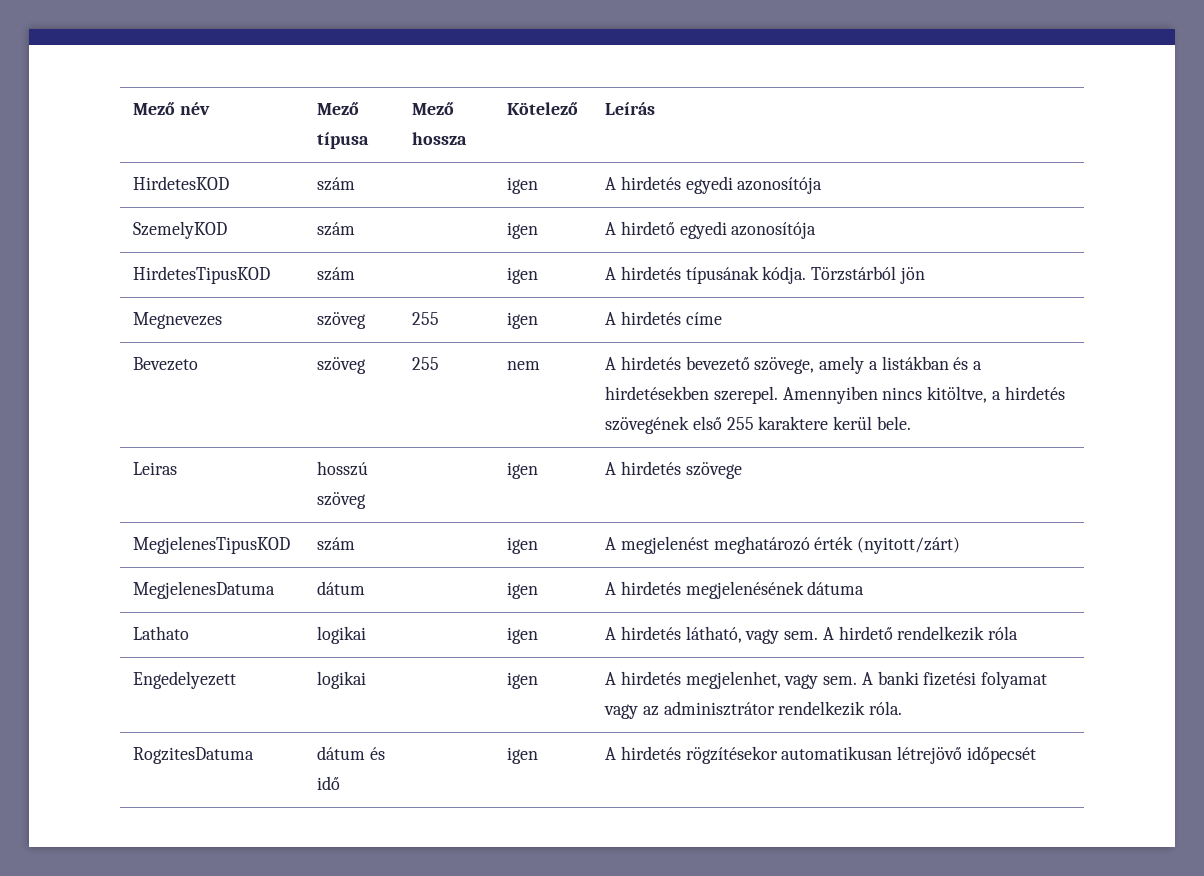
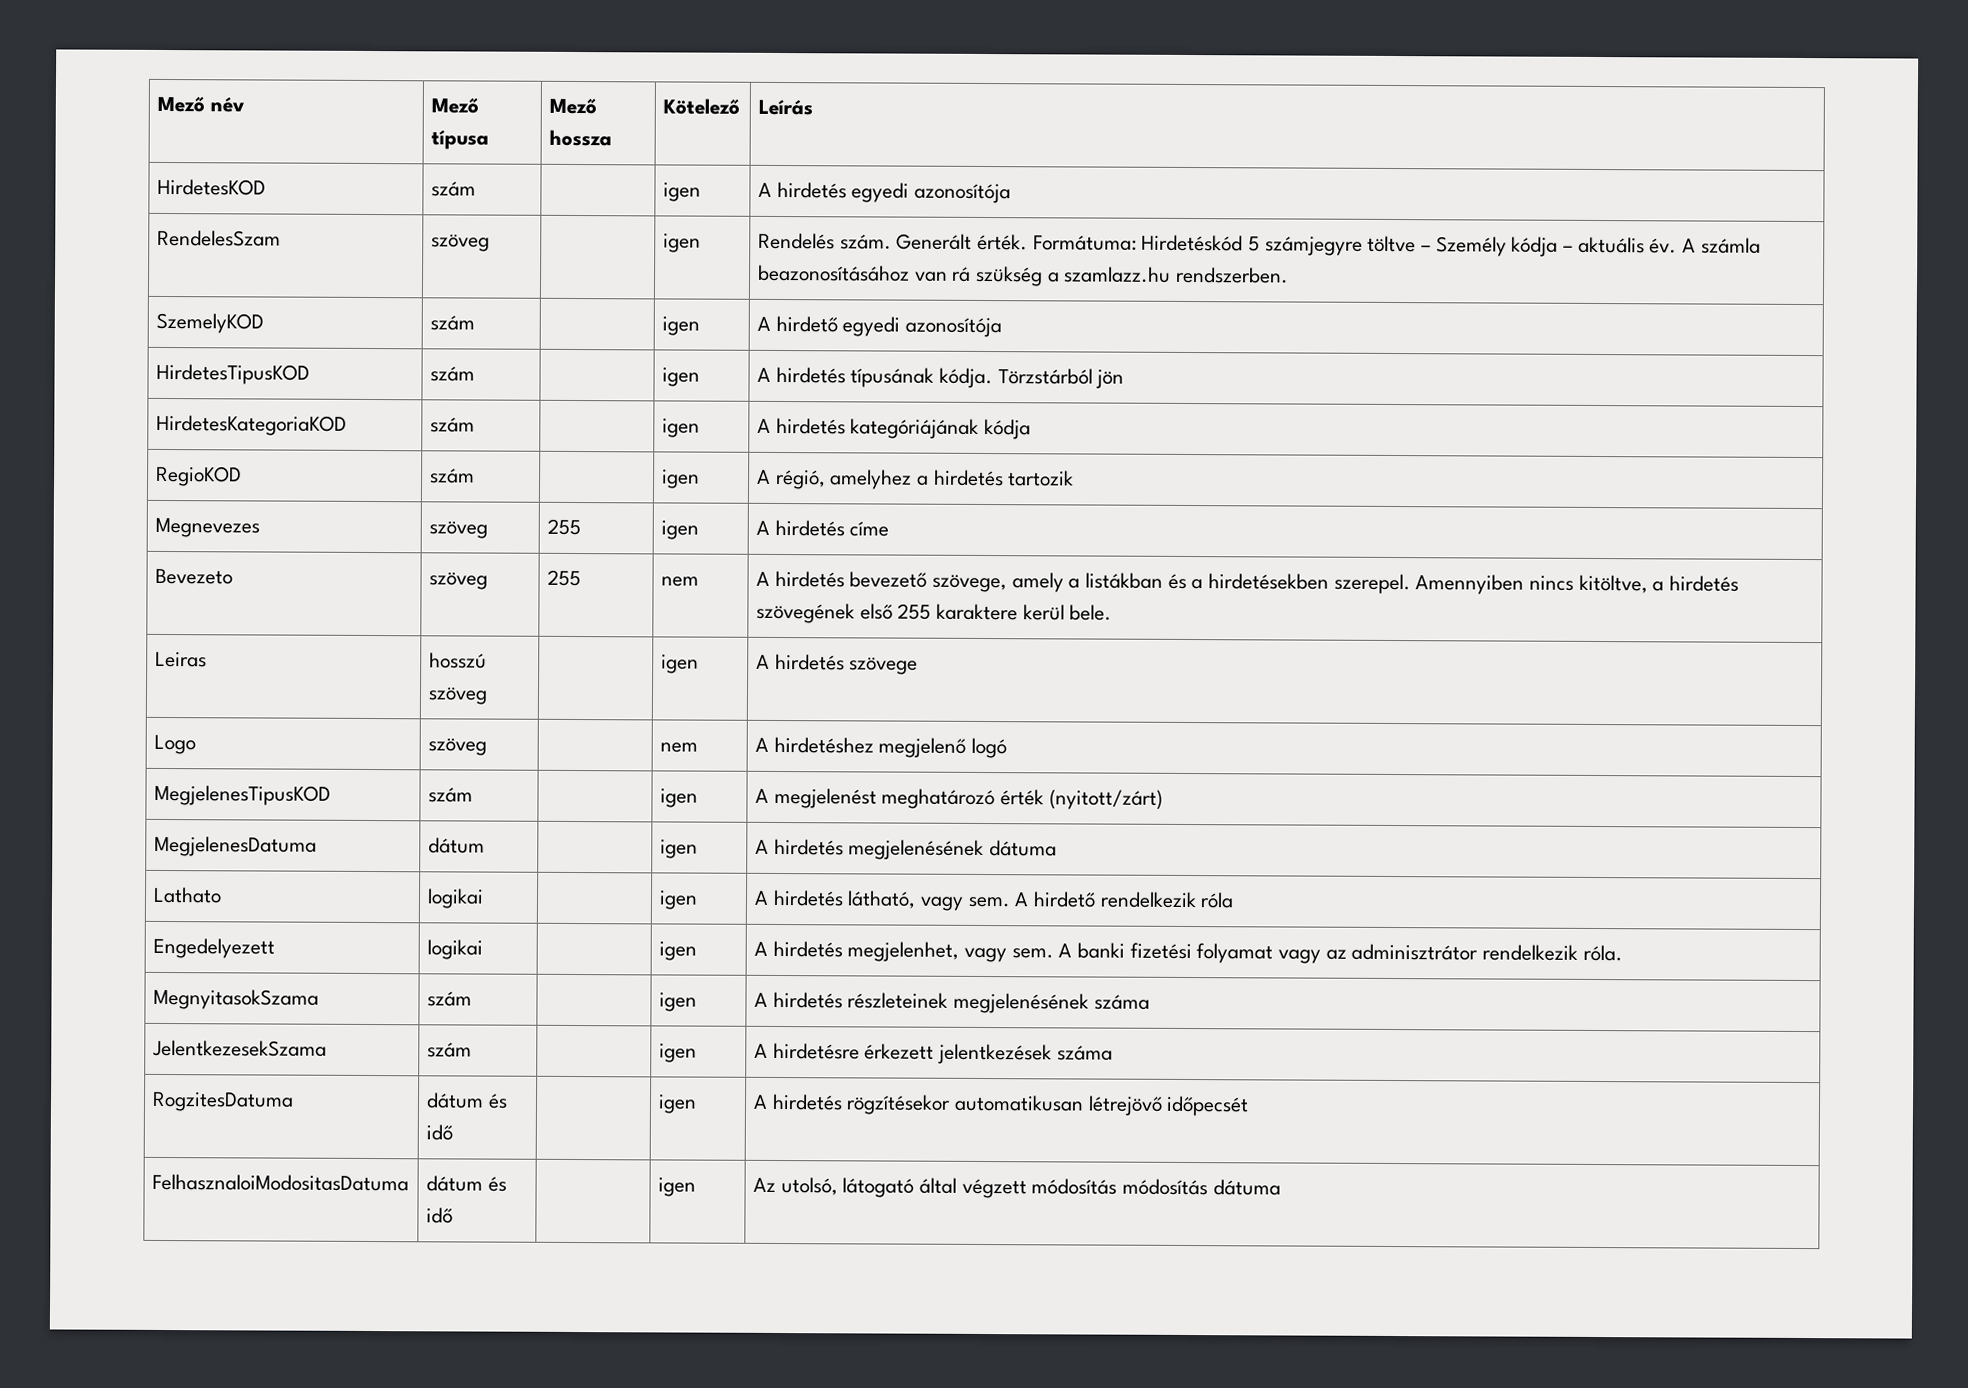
(823, 185) none -> [156,229,281,247] [430,234,490,252] [662,233,701,253] [757,232,1761,257] [757,264,1289,287] // RendelesSzam | szöveg | | igen | Rendelés szám. Generált érték. Formátuma: Hirdetéskód 5 számjegyre töltve – Személy kódja – aktuális év. A számla beazonosításához van rá szükség a szamlazz.hu rendszerben.
(925, 275) none -> [155,414,347,436] [429,417,475,433] [661,418,700,438] [756,417,1031,440] [155,465,242,487] [429,468,475,484] [661,469,700,489] [756,469,1075,490] // HirdetesKategoriaKOD | szám | | igen | A hirdetés kategóriájának kódja // RegioKOD | szám | | igen | A régió, amelyhez a hirdetés tartozik
(742, 470) none -> [153,734,196,755] [427,738,487,756] [659,742,698,753] [754,736,1007,759] // Logo | szöveg | | nem | A hirdetéshez megjelenő logó
(903, 708) none -> [152,988,319,1010] [426,991,472,1007] [658,992,697,1012] [753,991,1150,1014] [151,1039,327,1057] [426,1042,472,1058] [658,1043,697,1063] [753,1042,1113,1065] // MegnyitasokSzama | szám | | igen | A hirdetés részleteinek megjelenésének száma // JelentkezesekSzama | szám | | igen | A hirdetésre érkezett jelentkezések száma
(1036, 755) none -> [151,1173,409,1192] [425,1175,507,1192] [425,1207,453,1224] [657,1177,696,1197] [752,1177,1281,1199] // FelhasznaloiModositasDatuma | dátum és idő | | igen | Az utolsó, látogató által végzett módosítás módosítás dátuma

